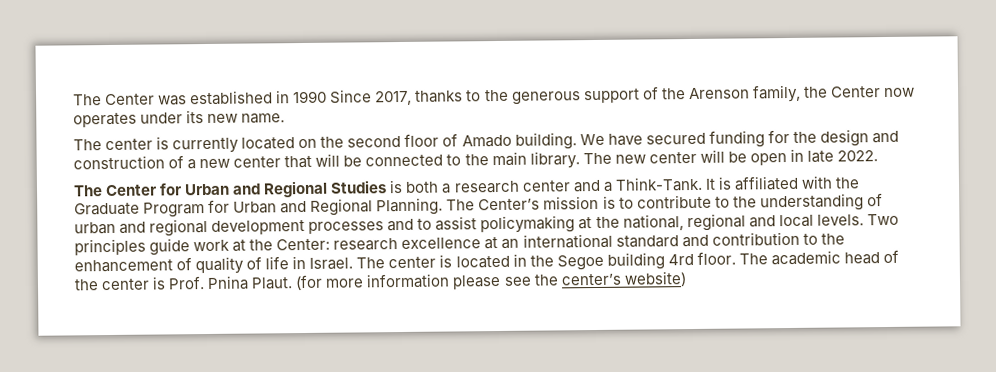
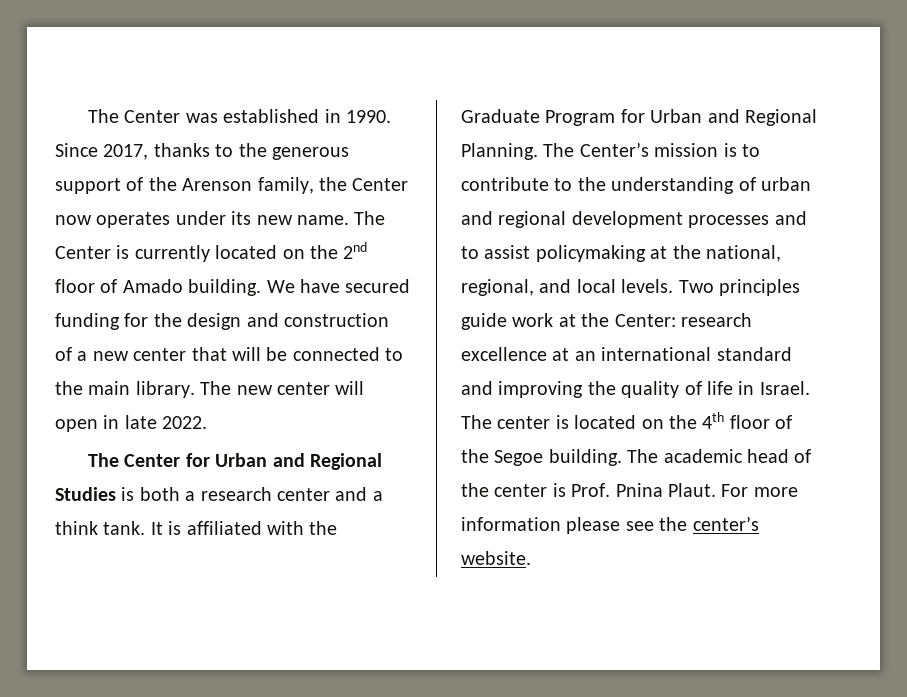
[293,90,328,104] 1990 -> [345,110,391,123] 1990.
[73,138,154,151] // The center -> [354,211,386,225] [55,246,111,259] The Center
[347,135,402,148] second -> [343,242,368,259] 2nd
[727,151,747,163] be -> (365, 388) none
[614,176,703,192] Think-Tank. -> [55,521,146,535] think tank.
[686,213,746,232] regional -> [461,279,534,296] regional,
[711,231,845,246] [74,257,193,273] contribution to the enhancement of -> [498,381,616,398] improving the
[512,251,736,271] in the Segoe building 4rd floor. -> [641,412,793,429] [461,449,622,466] on the 4th floor of the Segoe building.
[295,274,324,291] (for -> [721,484,749,497] For
[623,271,687,287] website) -> [461,551,531,565] website.

